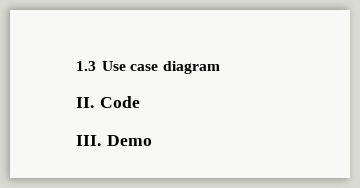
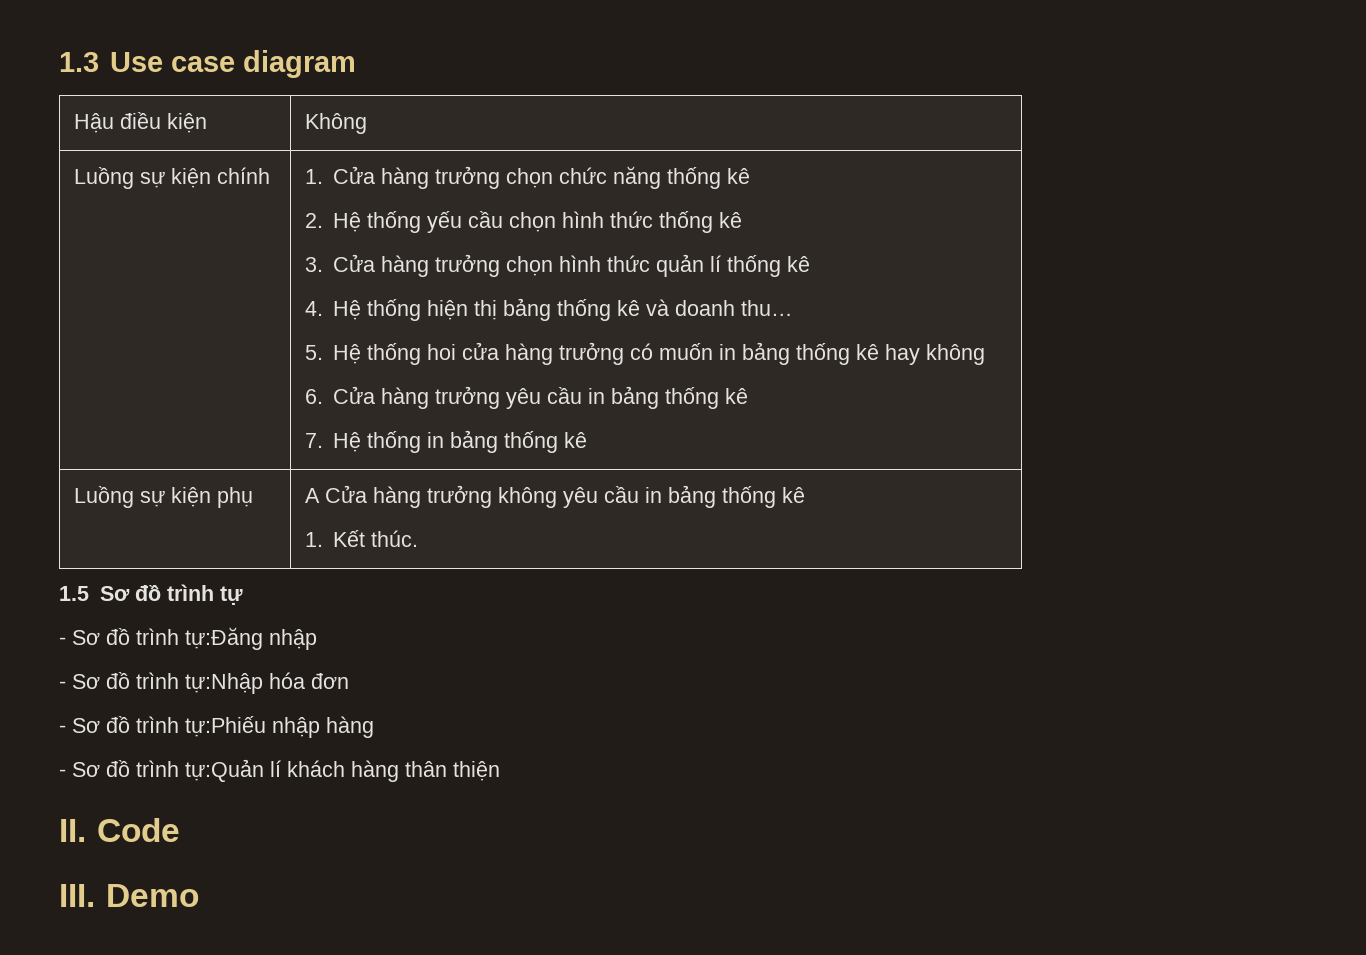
(220, 67) none -> [73,112,207,133] [304,113,367,134] [73,167,270,189] [304,166,751,189] [304,211,743,233] [304,254,811,277] [304,298,794,321] [304,342,986,365] [304,386,749,409] [304,430,588,453] [73,486,253,508] [304,485,805,508] [304,530,419,547] [59,584,243,605] [59,627,317,650] [59,672,349,694] [59,716,374,738] [59,759,500,782] // Hậu điều kiện | Không // Luồng sự kiện chính | 1. Cửa hàng trưởng chọn chức năng thống kê // 2. Hệ thống yếu cầu chọn hình thức thống kê // 3. Cửa hàng trưởng chọn hình thức quản lí thống kê // 4. Hệ thống hiện thị bảng thống kê và doanh thu… // 5. Hệ thống hoi cửa hàng trưởng có muốn in bảng thống kê hay không // 6. Cửa hàng trưởng yêu cầu in bảng thống kê // 7. Hệ thống in bảng thống kê // Luồng sự kiện phụ | A Cửa hàng trưởng không yêu cầu in bảng thống kê // 1. Kết thúc. // 1.5 Sơ đồ trình tự // - Sơ đồ trình tự:Đăng nhập // - Sơ đồ trình tự:Nhập hóa đơn // - Sơ đồ trình tự:Phiếu nhập hàng // - Sơ đồ trình tự:Quản lí khách hàng thân thiện

